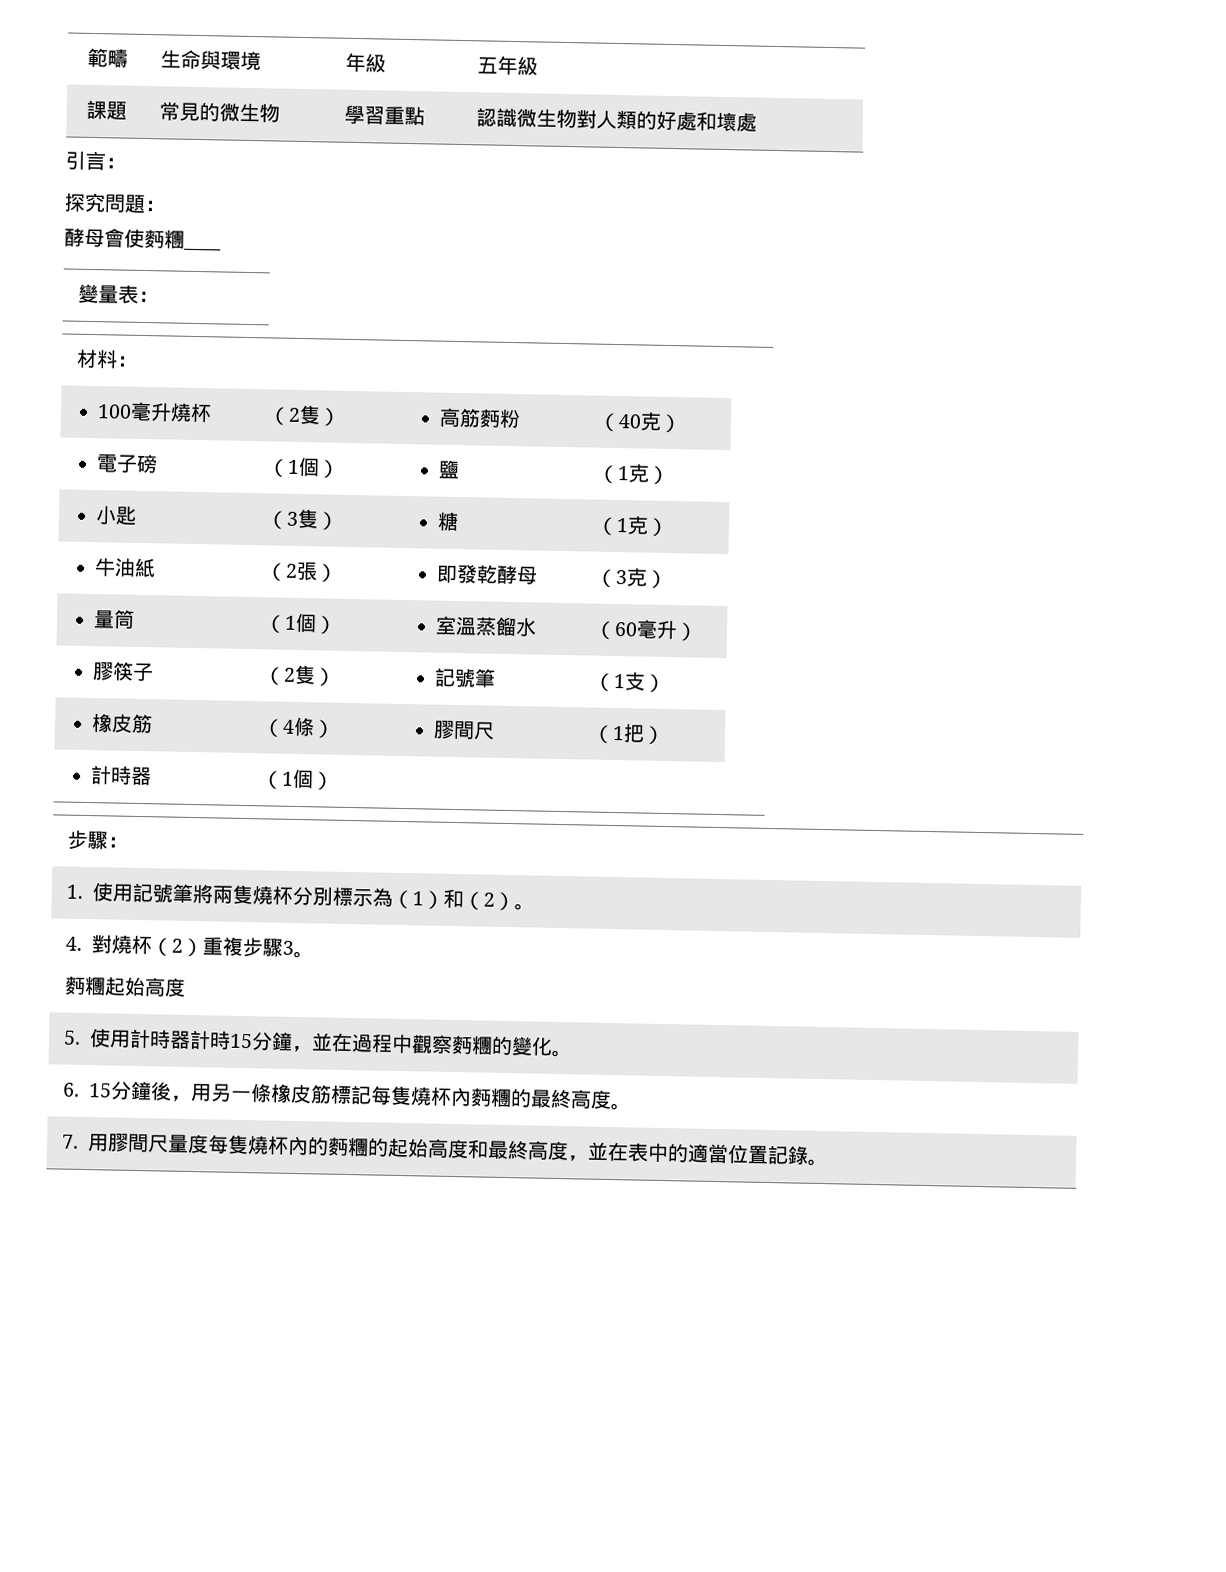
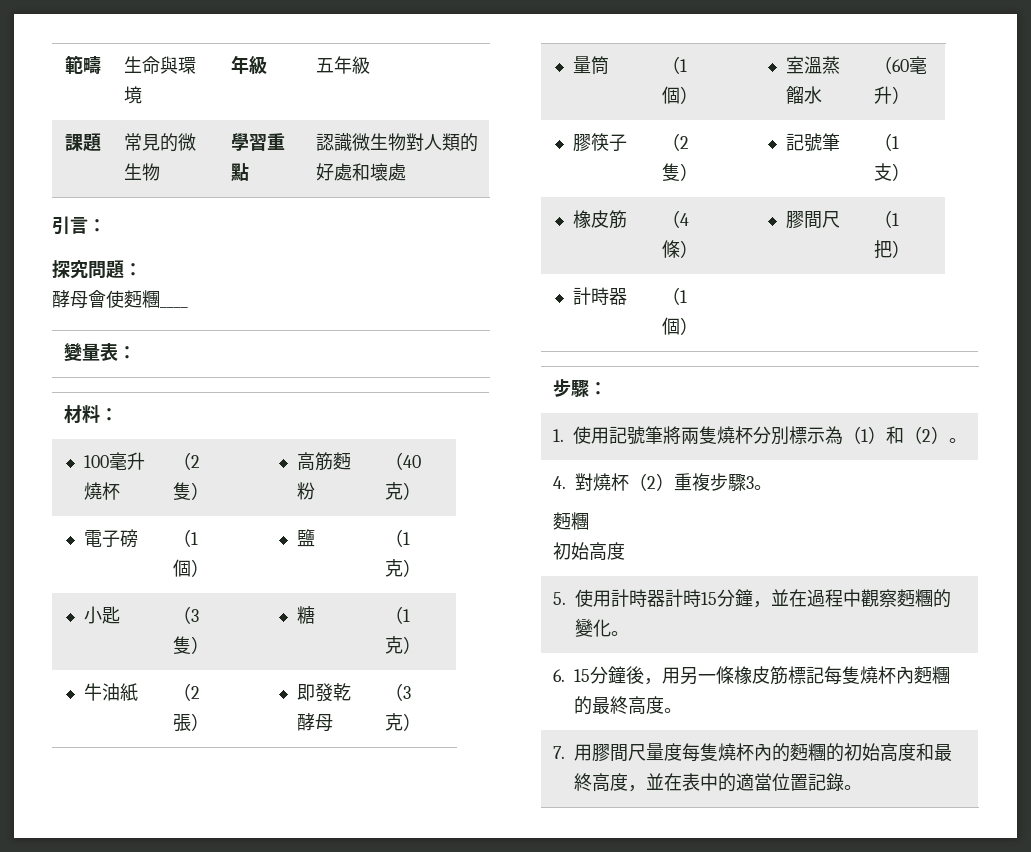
[104,976,127,996] 起 -> [552,542,571,560] // 初
[386,1137,409,1158] 起 -> [843,743,862,761] 初

